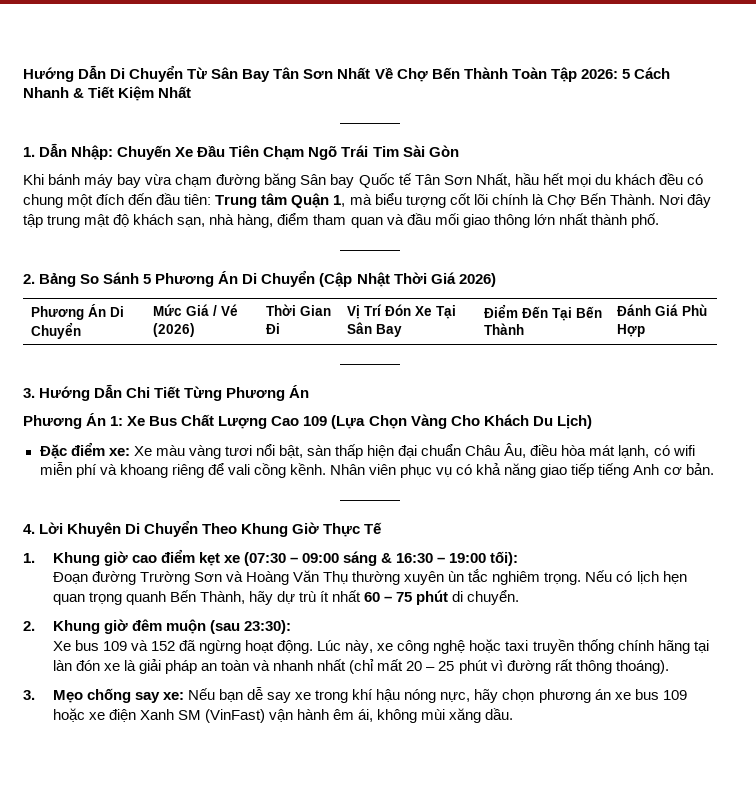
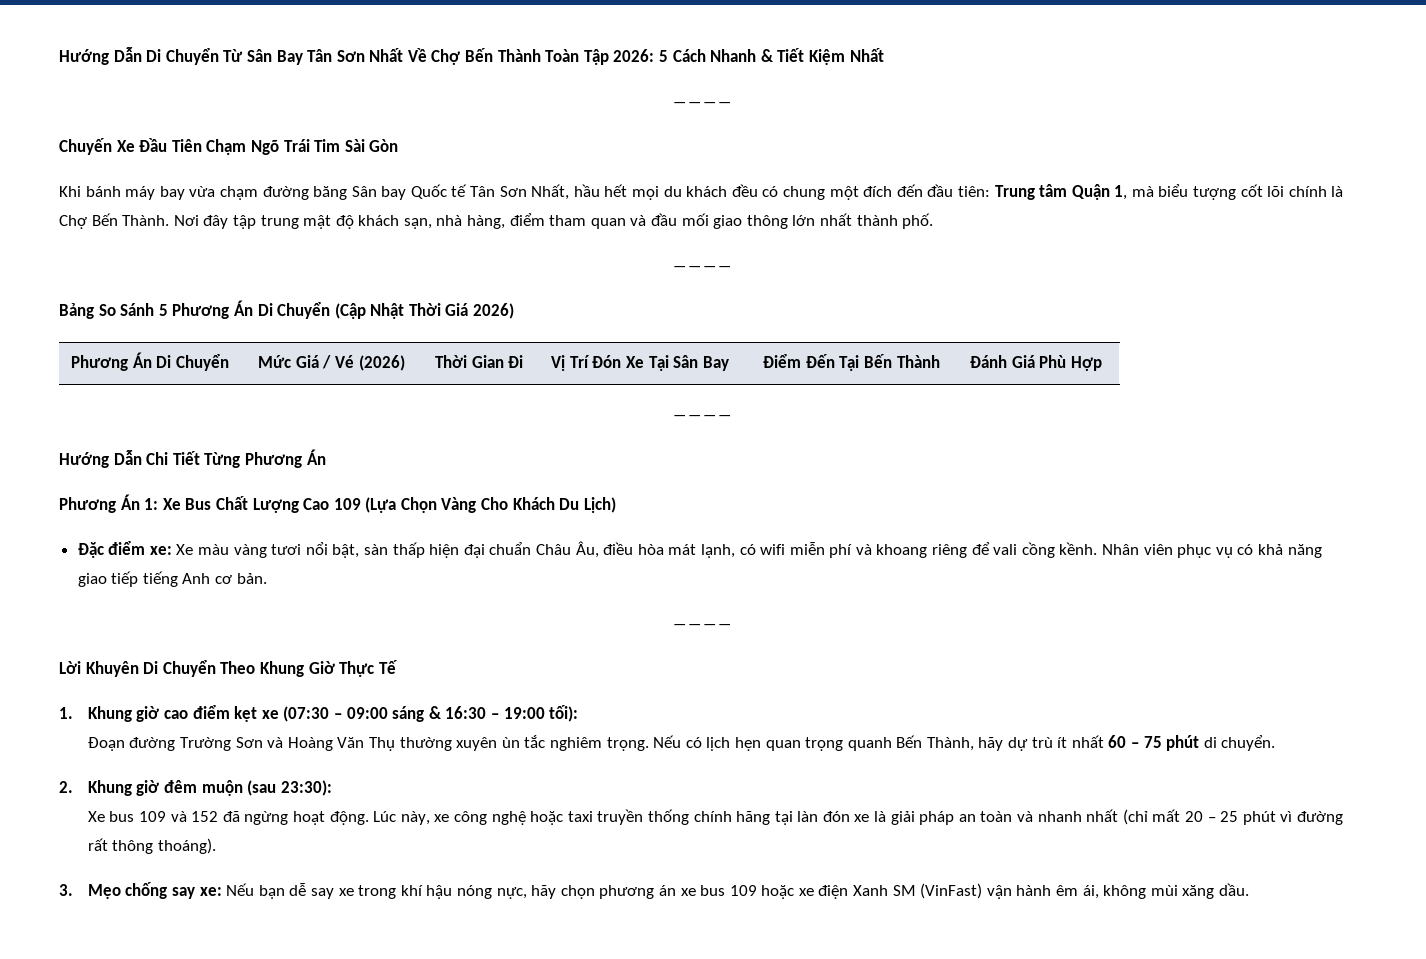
[23,143,114,160] 1. Dẫn Nhập: -> (732, 104) none
[23,274,35,284] 2. -> (732, 268) none
[23,388,35,398] 3. -> (732, 417) none
[23,524,35,534] 4. -> (732, 626) none

